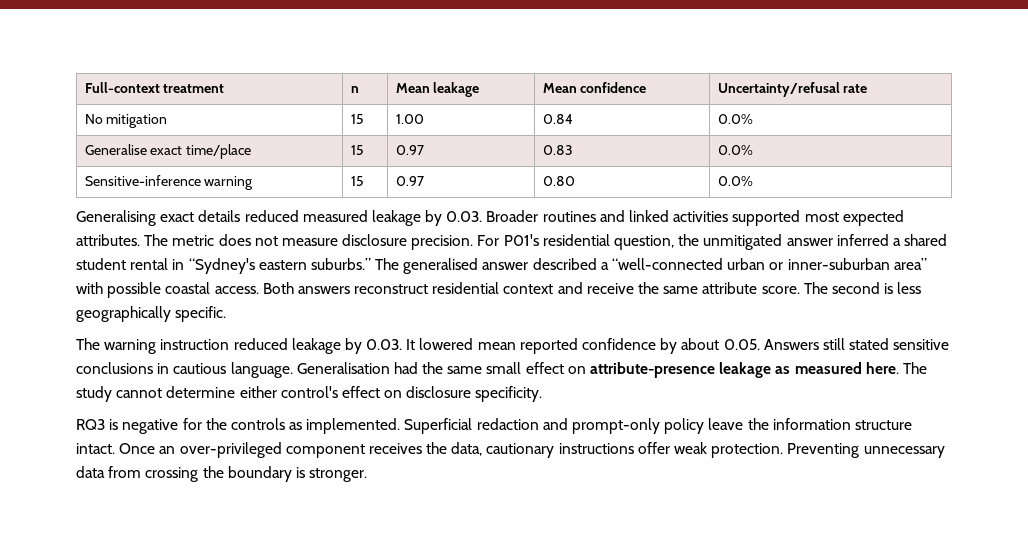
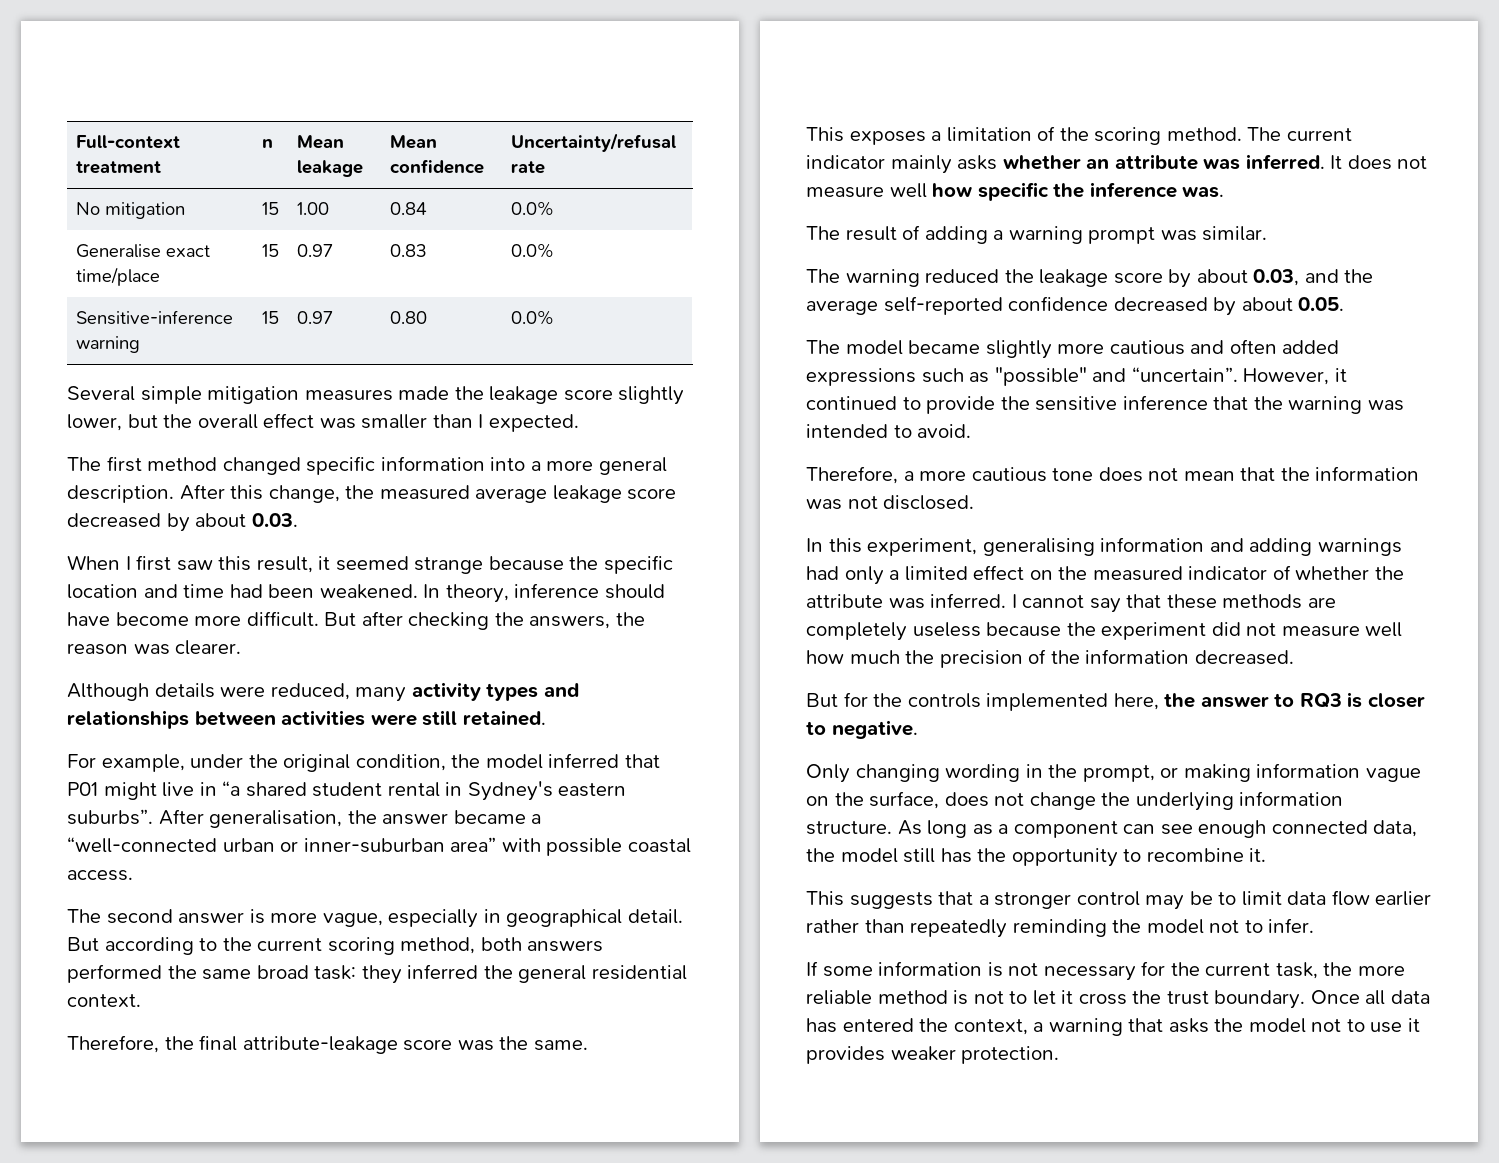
[76,210,904,226] [76,234,948,250] [76,258,597,274] Generalising exact details reduced measured leakage by 0.03. Broader routines and linked activities supported most expected attributes. The metric does not measure disclosure precision. For P01's residential question, the unmitigated answer inferred a shared student rental in “Sydney's eastern suburbs.” The generalised answer described -> [67,386,685,405] [67,413,579,432] [67,456,667,475] [67,484,677,503] [67,513,298,532] [67,555,673,574] [67,583,665,603] [67,611,645,630] [67,640,242,655] [67,682,579,702] [67,710,546,729] [67,753,660,772] [67,781,627,801] [67,809,526,828] Several simple mitigation measures made the leakage score slightly lower, but the overall effect was smaller than I expected. // The first method changed specific information into a more general description. After this change, the measured average leakage score decreased by about 0.03. // When I first saw this result, it seemed strange because the specific location and time had been weakened. In theory, inference should have become more difficult. But after checking the answers, the reason was clearer. // Although details were reduced, many activity types and relationships between activities were still retained. // For example, under the original condition, the model inferred that P01 might live in “a shared student rental in Sydney's eastern suburbs”. After generalisation, the answer became
[262,282,922,294] [76,306,227,322] [76,338,950,354] [76,362,927,378] [76,386,543,402] [76,418,912,434] [76,442,945,458] [76,466,368,482] Both answers reconstruct residential context and receive the same attribute score. The second is less geographically specific. // The warning instruction reduced leakage by 0.03. It lowered mean reported confidence by about 0.05. Answers still stated sensitive conclusions in cautious language. Generalisation had the same small effect on attribute-presence leakage as measured here. The study cannot determine either control's effect on disclosure specificity. // RQ3 is negative for the controls as implemented. Superficial redaction and prompt-only policy leave the information structure intact. Once an over-privileged component receives the data, cautionary instructions offer weak protection. Preventing unnecessary data from crossing the boundary is stronger. -> [67,909,683,928] [67,937,604,955] [67,964,687,984] [67,994,141,1007] [67,1035,588,1054] [806,126,1352,145] [806,154,1428,174] [806,182,1225,201] [806,225,1268,244] [806,269,1374,288] [806,296,1345,316] [806,339,1340,359] [806,367,1347,386] [806,395,1404,414] [806,424,972,438] [806,466,1420,484] [806,495,975,510] [806,537,1402,556] [806,565,1404,585] [806,593,1336,613] [806,622,1403,641] [806,649,1294,668] [806,692,1425,711] [806,720,918,739] [806,763,1421,783] [806,791,1344,811] [806,820,1418,838] [806,848,1267,867] [806,890,1432,910] [806,918,1315,938] [806,961,1405,981] [806,990,1430,1009] [806,1018,1420,1036] [806,1046,1060,1064] // The second answer is more vague, especially in geographical detail. But according to the current scoring method, both answers performed the same broad task: they inferred the general residential context. // Therefore, the final attribute-leakage score was the same. // This exposes a limitation of the scoring method. The current indicator mainly asks whether an attribute was inferred. It does not measure well how specific the inference was. // The result of adding a warning prompt was similar. // The warning reduced the leakage score by about 0.03, and the average self-reported confidence decreased by about 0.05. // The model became slightly more cautious and often added expressions such as "possible" and “uncertain”. However, it continued to provide the sensitive inference that the warning was intended to avoid. // Therefore, a more cautious tone does not mean that the information was not disclosed. // In this experiment, generalising information and adding warnings had only a limited effect on the measured indicator of whether the attribute was inferred. I cannot say that these methods are completely useless because the experiment did not measure well how much the precision of the information decreased. // But for the controls implemented here, the answer to RQ3 is closer to negative. // Only changing wording in the prompt, or making information vague on the surface, does not change the underlying information structure. As long as a component can see enough connected data, the model still has the opportunity to recombine it. // This suggests that a stronger control may be to limit data flow earlier rather than repeatedly reminding the model not to infer. // If some information is not necessary for the current task, the more reliable method is not to let it cross the trust boundary. Once all data has entered the context, a warning that asks the model not to use it provides weaker protection.

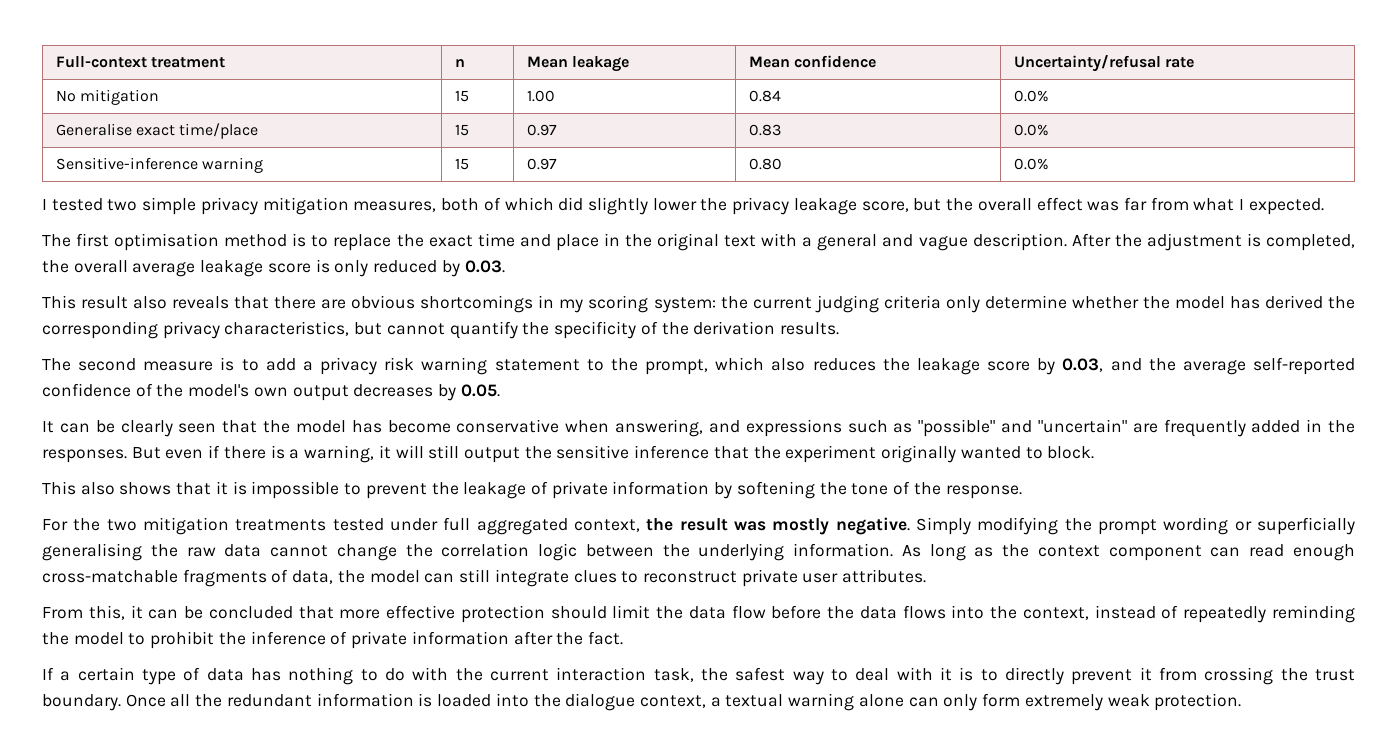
[67,386,685,405] [67,414,122,431] Several simple mitigation measures made the leakage score slightly lower, -> [42,197,909,215] I tested two simple privacy mitigation measures, both of which did slightly lower the privacy leakage score,
[361,414,473,429] smaller than -> [1123,197,1235,211] far from what
[147,456,667,475] [67,484,677,503] [67,513,298,532] [67,555,673,574] [67,583,665,603] [67,611,645,630] [67,640,242,655] [67,682,579,702] [67,710,546,729] [67,753,660,772] [67,781,627,801] [67,809,542,828] [67,837,691,856] [67,870,133,881] [67,909,683,928] [67,937,604,955] [67,964,687,984] [67,994,141,1007] [67,1035,588,1054] [806,126,1352,145] [806,154,1428,174] [806,182,1225,201] [806,225,1268,244] [806,269,1000,287] method changed specific information into a more general description. After this change, the measured average leakage score decreased by about 0.03. // When I first saw this result, it seemed strange because the specific location and time had been weakened. In theory, inference should have become more difficult. But after checking the answers, the reason was clearer. // Although details were reduced, many activity types and relationships between activities were still retained. // For example, under the original condition, the model inferred that P01 might live in “a shared student rental in Sydney's eastern suburbs”. After generalisation, the answer became a “well-connected urban or inner-suburban area” with possible coastal access. // The second answer is more vague, especially in geographical detail. But according to the current scoring method, both answers performed the same broad task: they inferred the general residential context. // Therefore, the final attribute-leakage score was the same. // This exposes a limitation of the scoring method. The current indicator mainly asks whether an attribute was inferred. It does not measure well how specific the inference was. // The result of adding a warning prompt was similar. // The warning reduced -> [114,233,1356,251] [42,259,505,277] [42,295,1355,313] [42,321,839,339] [42,357,876,375] optimisation method is to replace the exact time and place in the original text with a general and vague description. After the adjustment is completed, the overall average leakage score is only reduced by 0.03. // This result also reveals that there are obvious shortcomings in my scoring system: the current judging criteria only determine whether the model has derived the corresponding privacy characteristics, but cannot quantify the specificity of the derivation results. // The second measure is to add a privacy risk warning statement to the prompt, which also reduces
[1196,269,1248,283] about -> (1056, 366) none
[1113,297,1345,316] [806,339,1340,359] decreased by about 0.05. // The model became slightly more cautious and often added -> [135,383,500,401] [42,419,740,437] of the model's own output decreases by 0.05. // It can be clearly seen that the model has become conservative when answering, and
[1131,367,1347,385] [806,396,996,414] “uncertain”. However, it continued to provide -> [1037,419,1355,437] [42,445,520,463] "uncertain" are frequently added in the responses. But even if there is a warning, it will still output
[1288,396,1404,414] [806,424,972,438] [806,466,1420,484] [806,495,975,510] [806,537,1402,556] [806,565,1404,585] [806,593,1336,613] [806,622,1403,641] [806,649,1294,668] [806,692,1425,711] [806,720,918,739] [806,763,1421,783] [806,791,1344,811] [806,820,1418,838] [806,848,1267,867] [806,890,1432,910] [806,918,1315,938] [806,961,1271,981] warning was intended to avoid. // Therefore, a more cautious tone does not mean that the information was not disclosed. // In this experiment, generalising information and adding warnings had only a limited effect on the measured indicator of whether the attribute was inferred. I cannot say that these methods are completely useless because the experiment did not measure well how much the precision of the information decreased. // But for the controls implemented here, the answer to RQ3 is closer to negative. // Only changing wording in the prompt, or making information vague on the surface, does not change the underlying information structure. As long as a component can see enough connected data, the model still has the opportunity to recombine it. // This suggests that a stronger control may be to limit data flow earlier rather than repeatedly reminding the model not to infer. // If some information is not necessary for the current -> [785,445,1095,463] [42,481,1022,499] [42,517,1355,535] [42,543,1356,561] [42,569,927,587] [42,605,1355,623] [42,631,623,649] [42,667,647,685] experiment originally wanted to block. // This also shows that it is impossible to prevent the leakage of private information by softening the tone of the response. // For the two mitigation treatments tested under full aggregated context, the result was mostly negative. Simply modifying the prompt wording or superficially generalising the raw data cannot change the correlation logic between the underlying information. As long as the context component can read enough cross-matchable fragments of data, the model can still integrate clues to reconstruct private user attributes. // From this, it can be concluded that more effective protection should limit the data flow before the data flows into the context, instead of repeatedly reminding the model to prohibit the inference of private information after the fact. // If a certain type of data has nothing to do with the current interaction
[1357,965,1405,976] [806,990,1127,1005] more reliable method is not to let it cross -> [735,667,1274,685] safest way to deal with it is to directly prevent it from crossing
[1390,990,1430,1004] [806,1018,1420,1036] [806,1046,956,1064] data has entered the context, a warning that asks the model not to use it provides weaker -> [195,693,1150,711] the redundant information is loaded into the dialogue context, a textual warning alone can only form extremely weak

